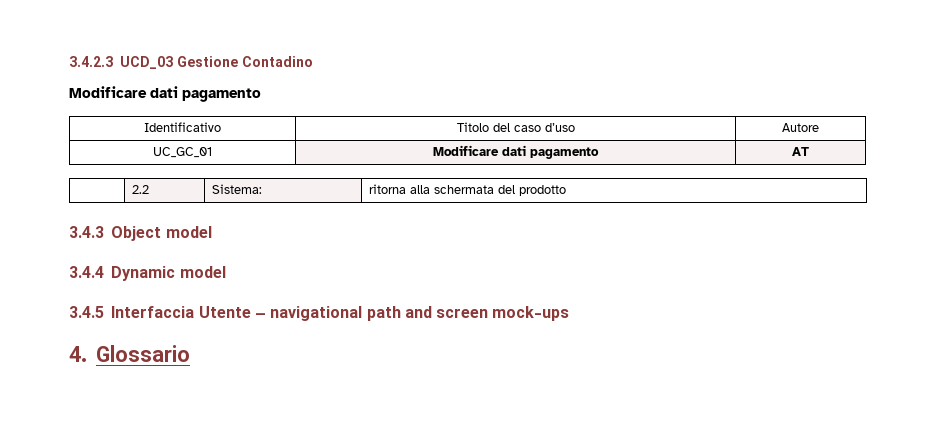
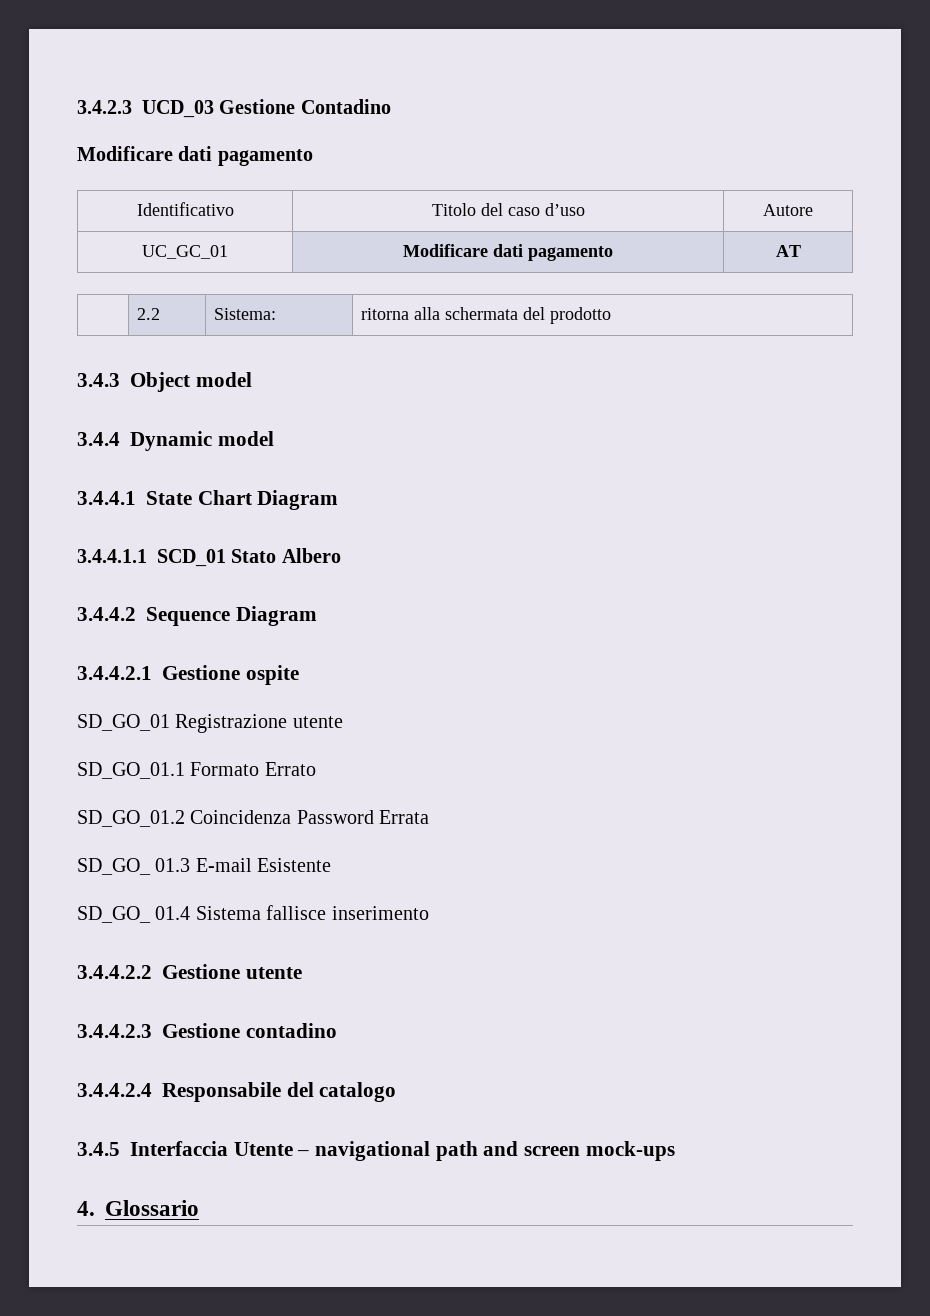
(226, 272) none -> [77,490,339,510] [77,548,341,567] [77,606,317,626] [77,665,299,685] [77,714,343,733] [77,762,316,779] [77,810,430,827] [77,858,332,875] [77,905,429,923] [77,964,302,979] [77,1023,337,1038] [77,1082,397,1102] // 3.4.4.1 State Chart Diagram // 3.4.4.1.1 SCD_01 Stato Albero // 3.4.4.2 Sequence Diagram // 3.4.4.2.1 Gestione ospite // SD_GO_01 Registrazione utente // SD_GO_01.1 Formato Errato // SD_GO_01.2 Coincidenza Password Errata // SD_GO_ 01.3 E-mail Esistente // SD_GO_ 01.4 Sistema fallisce inserimento // 3.4.4.2.2 Gestione utente // 3.4.4.2.3 Gestione contadino // 3.4.4.2.4 Responsabile del catalogo

